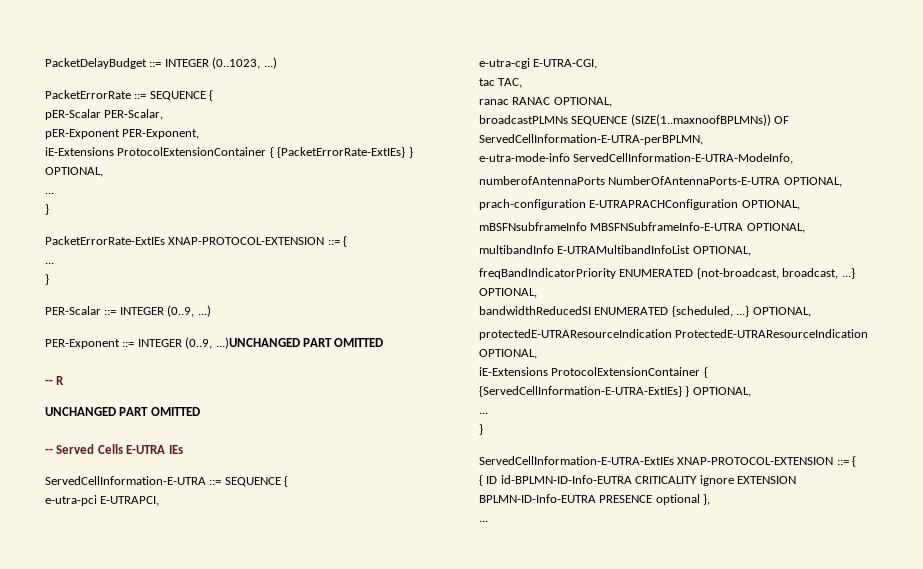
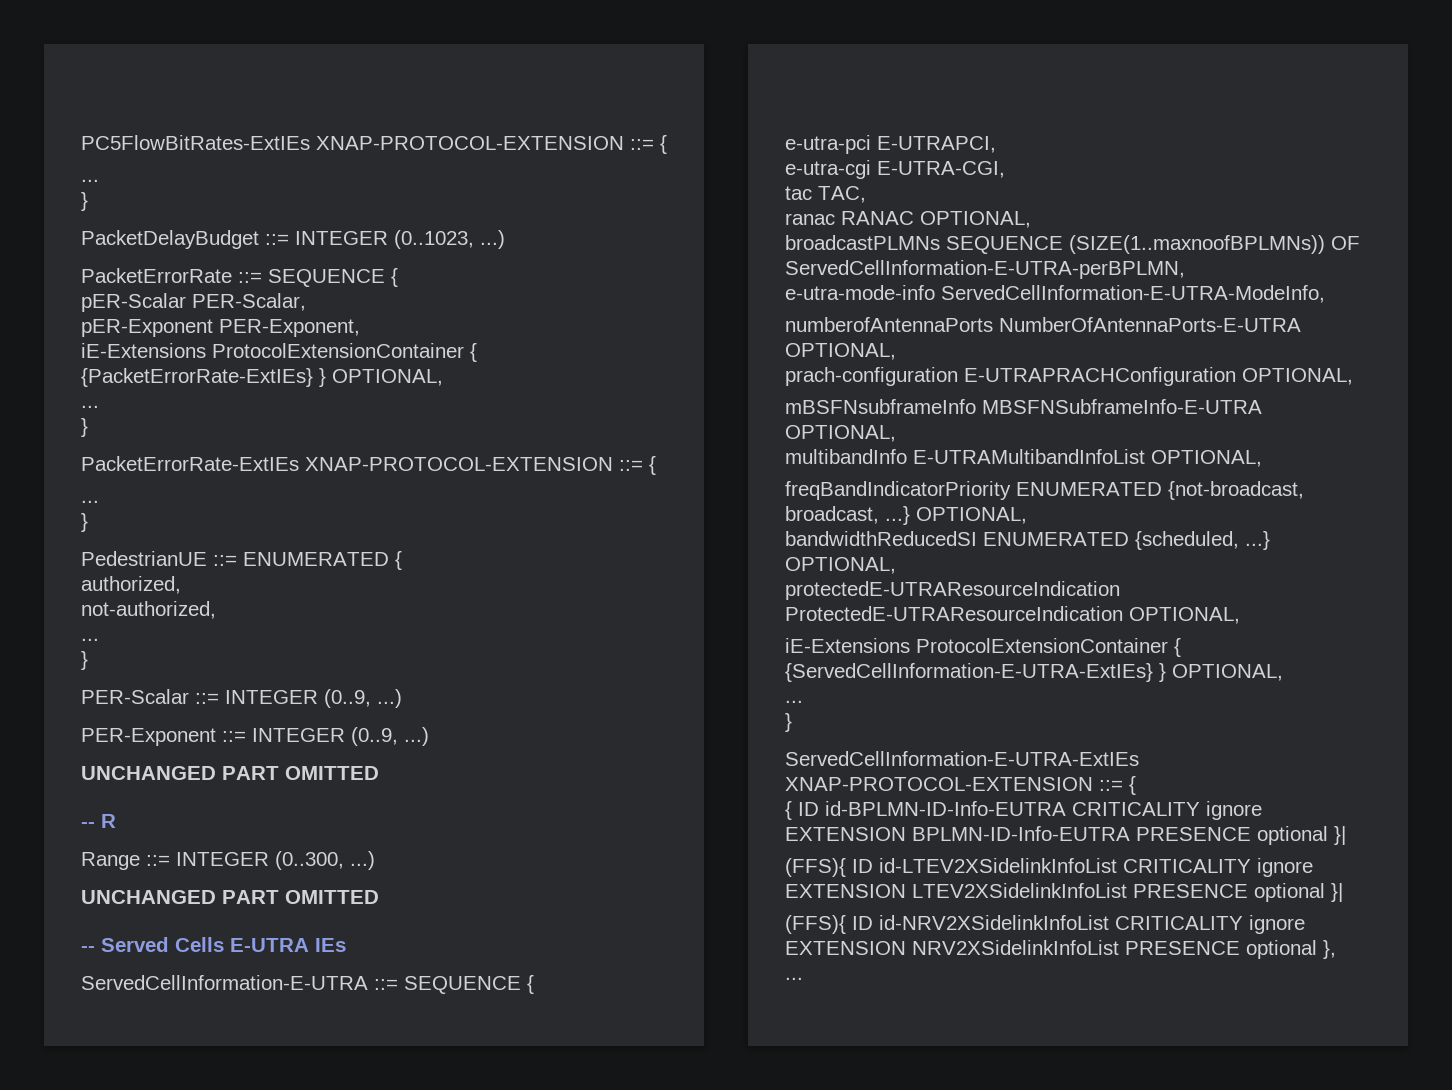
(45, 63) none -> [81,135,667,154] [81,179,99,182] [81,192,88,211] PC5FlowBitRates-ExtIEs XNAP-PROTOCOL-EXTENSION ::= { // ... // } //
(49, 279) none -> [81,551,402,570] [81,576,181,594] [81,601,216,619] [81,638,99,641] [81,651,88,670] // PedestrianUE ::= ENUMERATED { // authorized, // not-authorized, // ... // }
[215,337,300,349] ...)UNCHANGED -> [404,727,429,746] [81,766,216,780] ...) // UNCHANGED
(65, 380) none -> [81,851,375,870] // Range ::= INTEGER (0..300, ...)
(700, 499) none -> [1334,826,1346,845] [785,858,1313,877] [785,883,1343,902] [785,915,1305,934] [785,940,1317,959] }| // (FFS){ ID id-LTEV2XSidelinkInfoList CRITICALITY ignore EXTENSION LTEV2XSidelinkInfoList PRESENCE optional }| // (FFS){ ID id-NRV2XSidelinkInfoList CRITICALITY ignore EXTENSION NRV2XSidelinkInfoList PRESENCE optional

